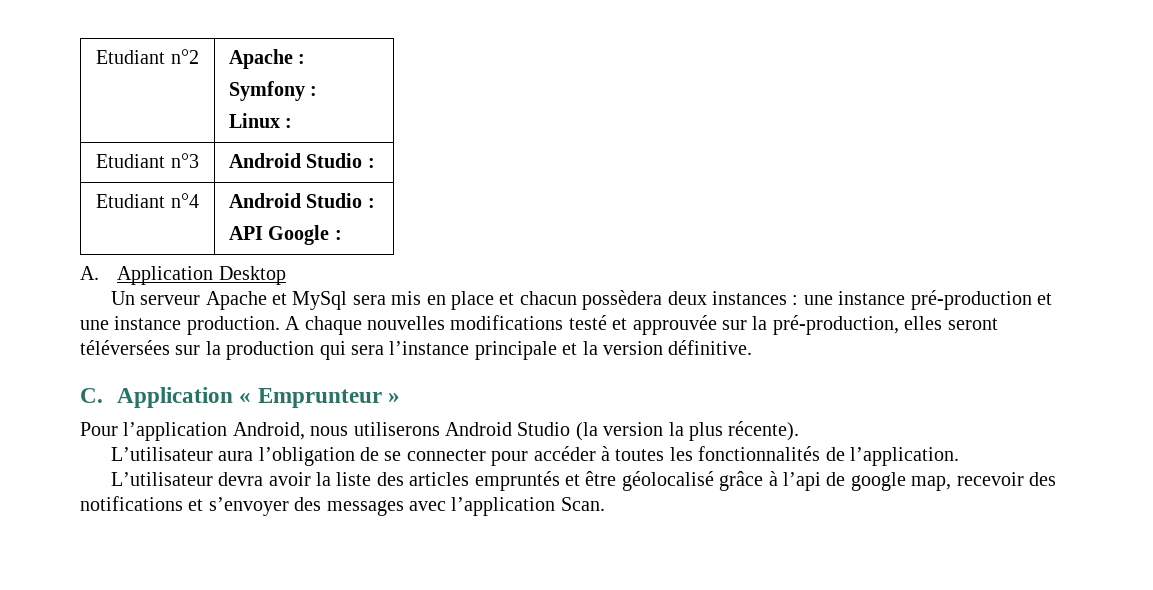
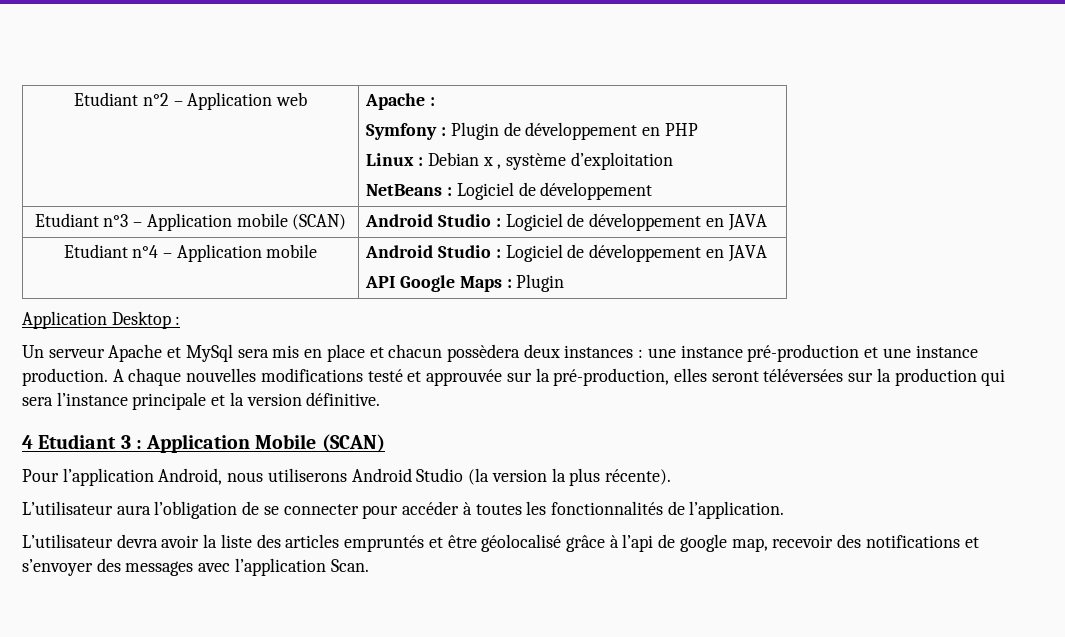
(199, 56) none -> [173,92,307,110] – Application web
[228,113,293,128] [96,153,199,168] [228,153,375,168] // Linux : // Etudiant n°3 | Android Studio : -> [450,122,698,140] [366,152,673,170] [366,182,653,200] [34,213,347,231] [365,213,767,231] Plugin de développement en PHP // Linux : Debian x , système d’exploitation // NetBeans : Logiciel de développement // Etudiant n°3 – Application mobile (SCAN) | Android Studio : Logiciel de développement en JAVA
[228,193,375,208] | Android Studio : -> [163,244,318,262] [365,244,767,262] – Application mobile | Android Studio : Logiciel de développement en JAVA
[334,230,342,240] [80,266,99,280] : // A. -> [459,274,565,292] Maps : Plugin //
(286, 275) none -> [175,316,181,325] :
[80,387,400,408] C. Application « Emprunteur » -> [22,434,385,453] 4 Etudiant 3 : Application Mobile (SCAN)

